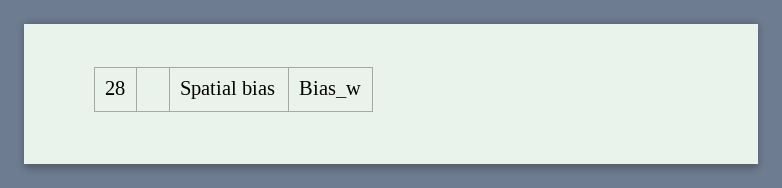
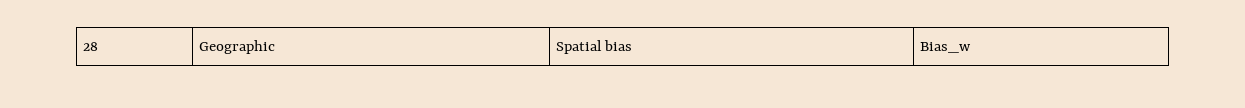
(125, 88) none -> [198,40,275,54] Geographic

